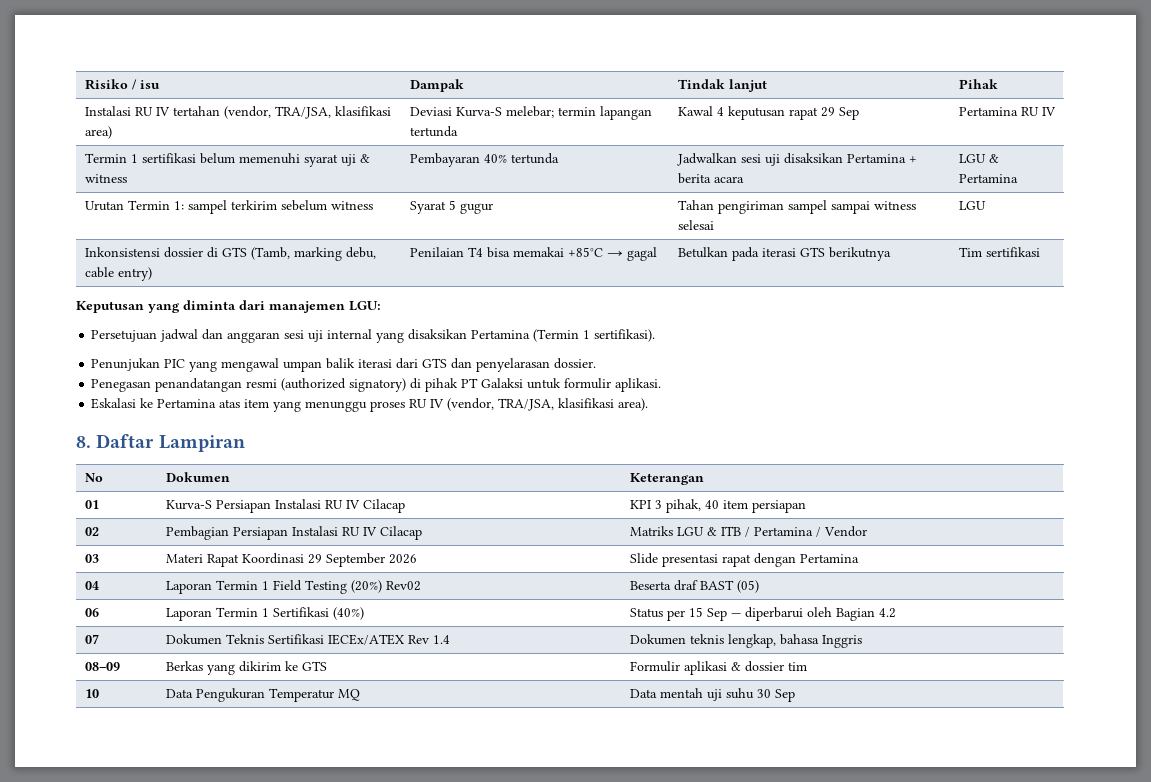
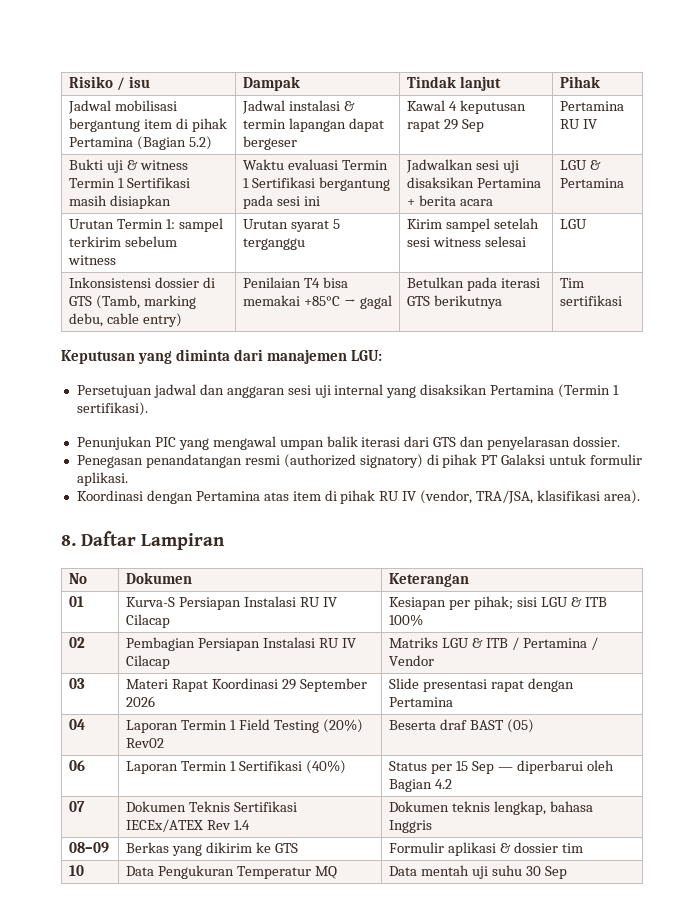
[84,106,391,119] [84,126,112,139] [409,106,652,120] [409,126,458,137] Instalasi RU IV tertahan (vendor, TRA/JSA, klasifikasi area) | Deviasi Kurva-S melebar; termin lapangan tertunda -> [68,100,178,114] [69,118,227,132] [69,136,212,150] [242,100,355,114] [243,118,384,132] [243,136,298,150] Jadwal mobilisasi bergantung item di pihak Pertamina (Bagian 5.2) | Jadwal instalasi & termin lapangan dapat bergeser
[84,153,370,167] [84,174,127,183] [409,153,559,167] Termin 1 sertifikasi belum memenuhi syarat uji & witness | Pembayaran 40% tertunda -> [69,159,188,173] [69,177,190,188] [69,195,172,209] [243,159,388,170] [243,177,390,191] [243,195,320,209] Bukti uji & witness Termin 1 Sertifikasi masih disiapkan | Waktu evaluasi Termin 1 Sertifikasi bergantung pada sesi ini
[409,200,493,214] [677,200,870,214] Syarat 5 gugur | Tahan pengiriman sampel sampai -> [243,219,340,232] [243,238,306,250] [407,218,539,232] [407,237,431,247] Urutan syarat 5 terganggu | Kirim sampel setelah sesi
[91,398,154,409] Eskalasi ke -> [76,490,193,504] Koordinasi dengan
[273,401,406,412] yang menunggu proses -> [324,490,376,504] di pihak
[629,499,806,513] KPI 3 pihak, 40 item persiapan -> [389,596,607,610] [389,614,424,626] Kesiapan per pihak; sisi LGU & ITB 100%

